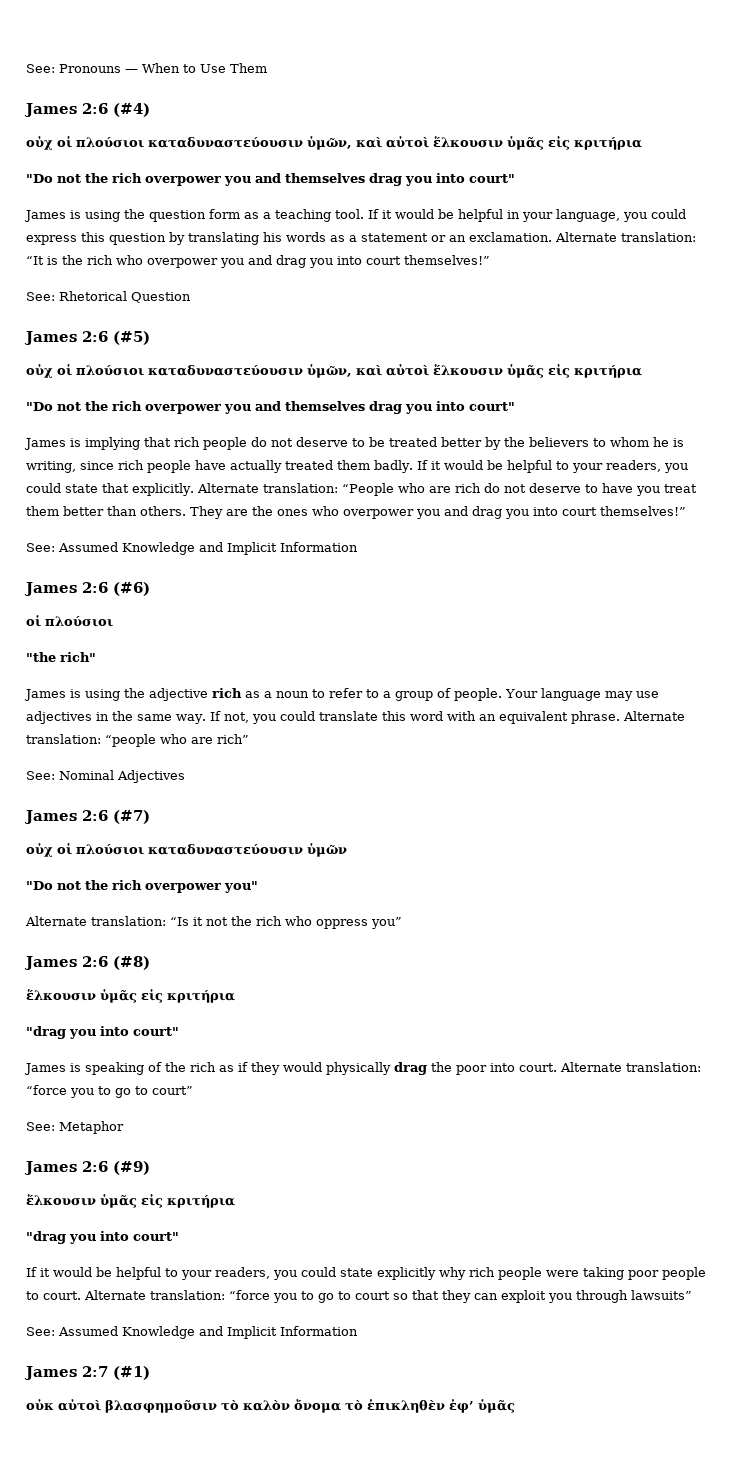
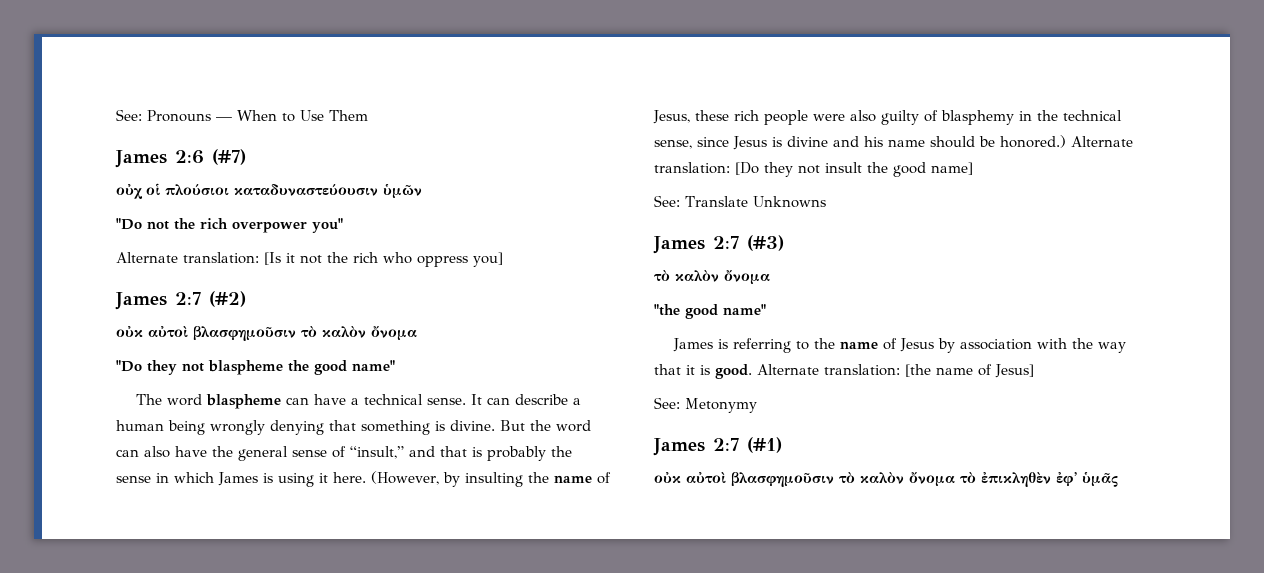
[24,103,150,117] [26,136,642,150] [26,173,515,186] [24,209,686,222] [26,232,696,245] [26,255,490,268] [26,291,191,303] [24,331,150,345] [26,364,642,378] [26,401,515,414] [24,437,684,450] [26,460,688,473] [26,483,697,496] [26,506,686,519] [26,542,358,555] [24,582,150,596] [26,615,113,627] [26,652,96,662] [24,688,659,701] [26,711,685,724] [26,734,249,747] [26,770,185,783] // James 2:6 (#4) // οὐχ οἱ πλούσιοι καταδυναστεύουσιν ὑμῶν, καὶ αὐτοὶ ἕλκουσιν ὑμᾶς εἰς κριτήρια // "Do not the rich overpower you and themselves drag you into court" // James is using the question form as a teaching tool. If it would be helpful in your language, you could express this question by translating his words as a statement or an exclamation. Alternate translation: “It is the rich who overpower you and drag you into court themselves!” // See: Rhetorical Question // James 2:6 (#5) // οὐχ οἱ πλούσιοι καταδυναστεύουσιν ὑμῶν, καὶ αὐτοὶ ἕλκουσιν ὑμᾶς εἰς κριτήρια // "Do not the rich overpower you and themselves drag you into court" // James is implying that rich people do not deserve to be treated better by the believers to whom he is writing, since rich people have actually treated them badly. If it would be helpful to your readers, you could state that explicitly. Alternate translation: “People who are rich do not deserve to have you treat them better than others. They are the ones who overpower you and drag you into court themselves!” // See: Assumed Knowledge and Implicit Information // James 2:6 (#6) // οἱ πλούσιοι // "the rich" // James is using the adjective rich as a noun to refer to a group of people. Your language may use adjectives in the same way. If not, you could translate this word with an equivalent phrase. Alternate translation: “people who are rich” // See: Nominal Adjectives -> (368, 115) none
[170,917,189,926] “Is -> [264,252,281,265] [Is
[371,917,402,929] [24,956,150,970] [26,989,235,1003] [26,1026,179,1039] [24,1062,701,1075] [26,1085,193,1098] [26,1121,124,1134] [24,1161,150,1175] [26,1194,235,1208] [26,1231,179,1244] [26,1267,706,1280] [26,1290,692,1303] [26,1326,358,1339] you” // James 2:6 (#8) // ἕλκουσιν ὑμᾶς εἰς κριτήρια // "drag you into court" // James is speaking of the rich as if they would physically drag the poor into court. Alternate translation: “force you to go to court” // See: Metaphor // James 2:6 (#9) // ἕλκουσιν ὑμᾶς εἰς κριτήρια // "drag you into court" // If it would be helpful to your readers, you could state explicitly why rich people were taking poor people to court. Alternate translation: “force you to go to court so that they can exploit you through lawsuits” // See: Assumed Knowledge and Implicit Information -> [473,252,503,267] [115,291,246,310] [116,326,417,341] [116,360,395,375] [136,394,582,409] [116,420,591,435] [116,446,572,461] [116,471,611,487] [653,110,1122,125] [654,135,1133,150] [654,162,973,177] [654,195,826,208] [653,235,784,254] [654,270,770,284] [654,304,766,319] [673,338,1127,353] [654,364,1034,379] [654,397,757,413] you] // James 2:7 (#2) // οὐκ αὐτοὶ βλασφημοῦσιν τὸ καλὸν ὄνομα // "Do they not blaspheme the good name" // The word blaspheme can have a technical sense. It can describe a human being wrongly denying that something is divine. But the word can also have the general sense of “insult,” and that is probably the sense in which James is using it here. (However, by insulting the name of Jesus, these rich people were also guilty of blasphemy in the technical sense, since Jesus is divine and his name should be honored.) Alternate translation: [Do they not insult the good name] // See: Translate Unknowns // James 2:7 (#3) // τὸ καλὸν ὄνομα // "the good name" // James is referring to the name of Jesus by association with the way that it is good. Alternate translation: [the name of Jesus] // See: Metonymy

